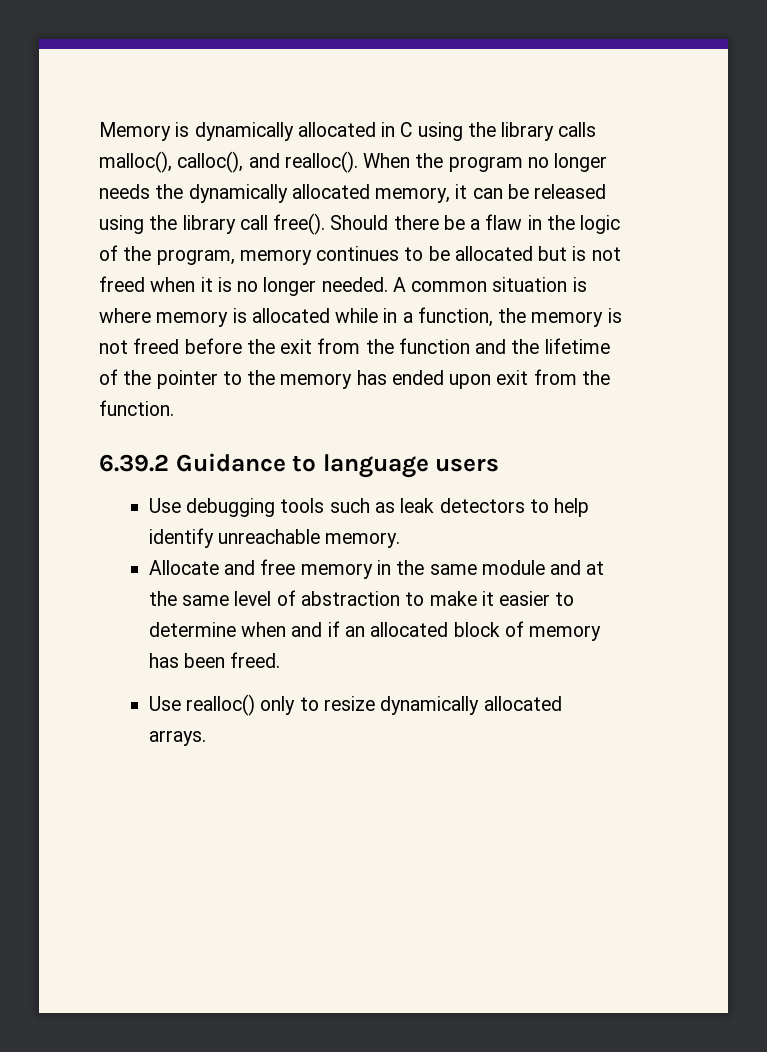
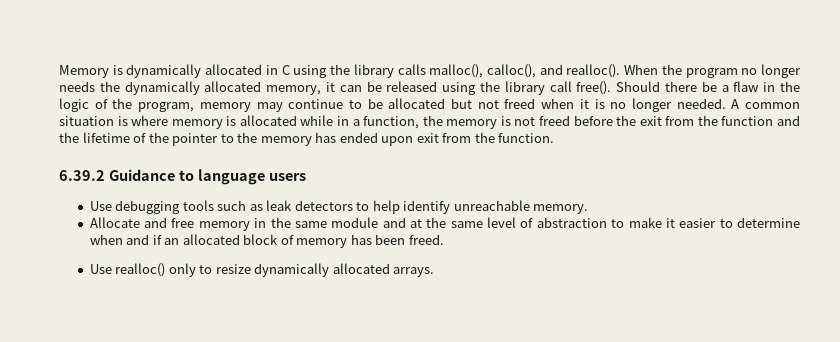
[316,246,400,261] continues -> [256,99,344,112] may continue
[572,246,587,261] is -> (472, 103) none

